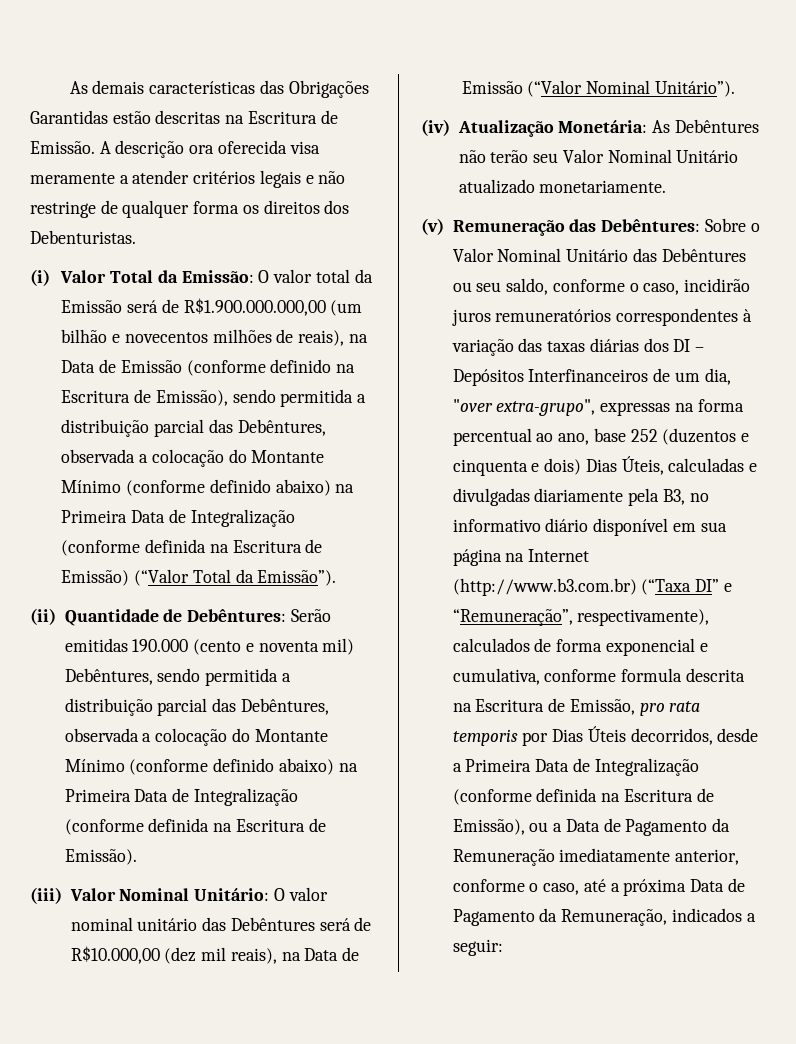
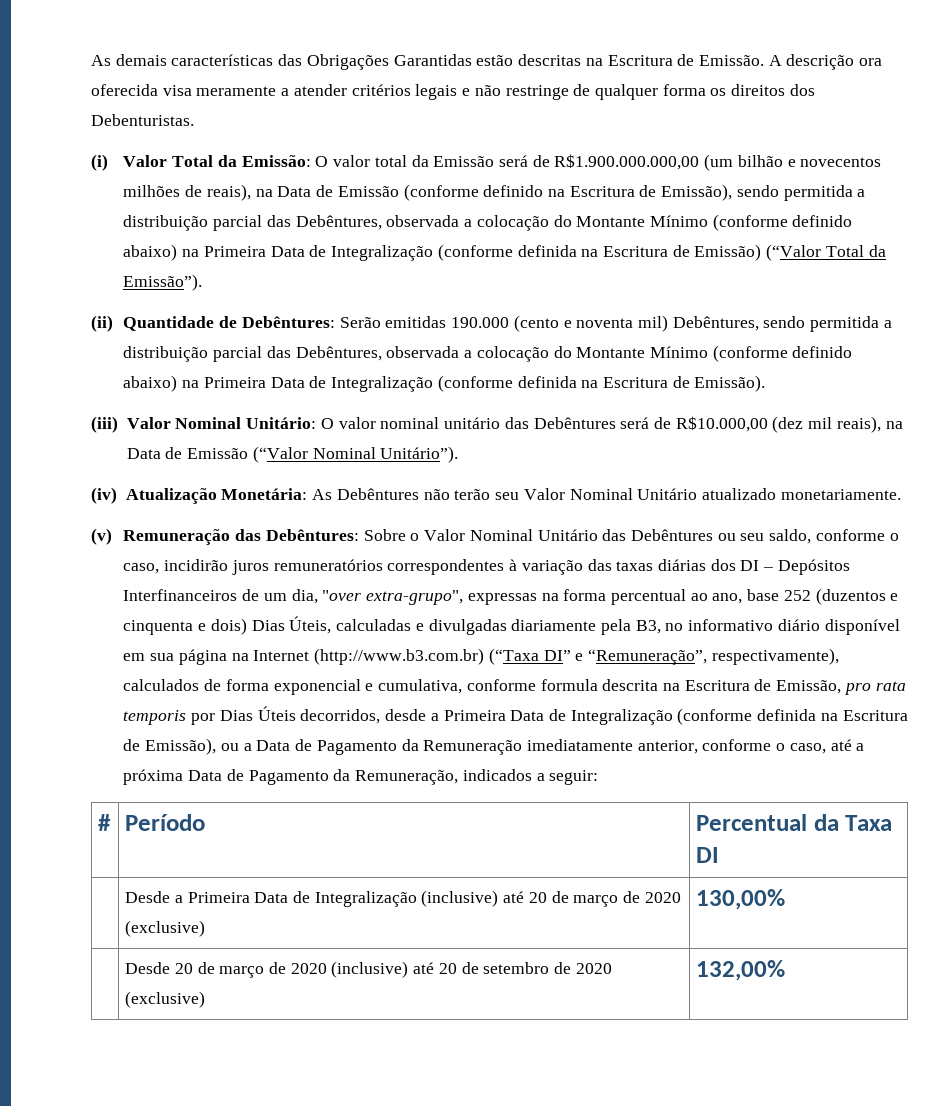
(503, 947) none -> [98,814,112,831] [125,814,206,831] [696,814,893,831] [696,847,720,863] [125,890,681,907] [125,920,206,937] [696,889,786,910] [125,961,612,978] [125,991,206,1008] [696,960,786,981] // # | Período | Percentual da Taxa DI // | Desde a Primeira Data de Integralização (inclusive) até 20 de março de 2020 (exclusive) | 130,00% // | Desde 20 de março de 2020 (inclusive) até 20 de setembro de 2020 (exclusive) | 132,00%

